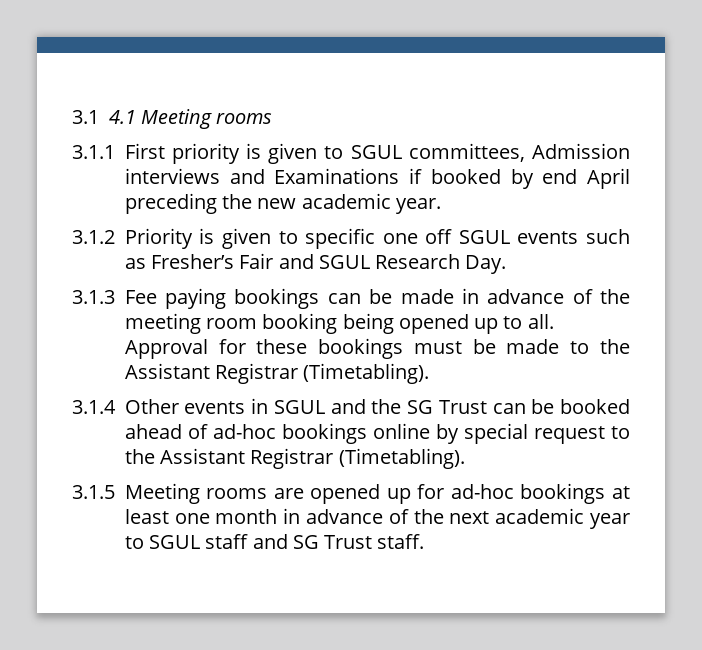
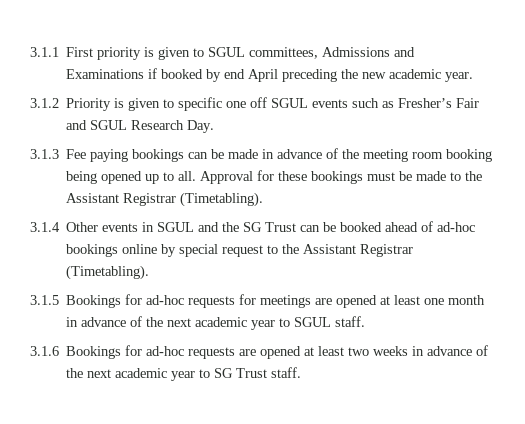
[72,109,273,129] 3.1 4.1 Meeting rooms // -> (30, 52) none
[532,143,630,159] [124,168,220,184] Admission interviews -> [322,47,391,57] Admissions
[124,483,606,504] Meeting rooms are opened up for ad-hoc bookings -> [66,294,378,308] Bookings for ad-hoc requests for meetings are opened
[205,534,288,549] staff and -> [335,316,366,327] [30,345,489,359] [66,368,211,381] staff. // 3.1.6 Bookings for ad-hoc requests are opened at least two weeks in advance of the next academic year to

